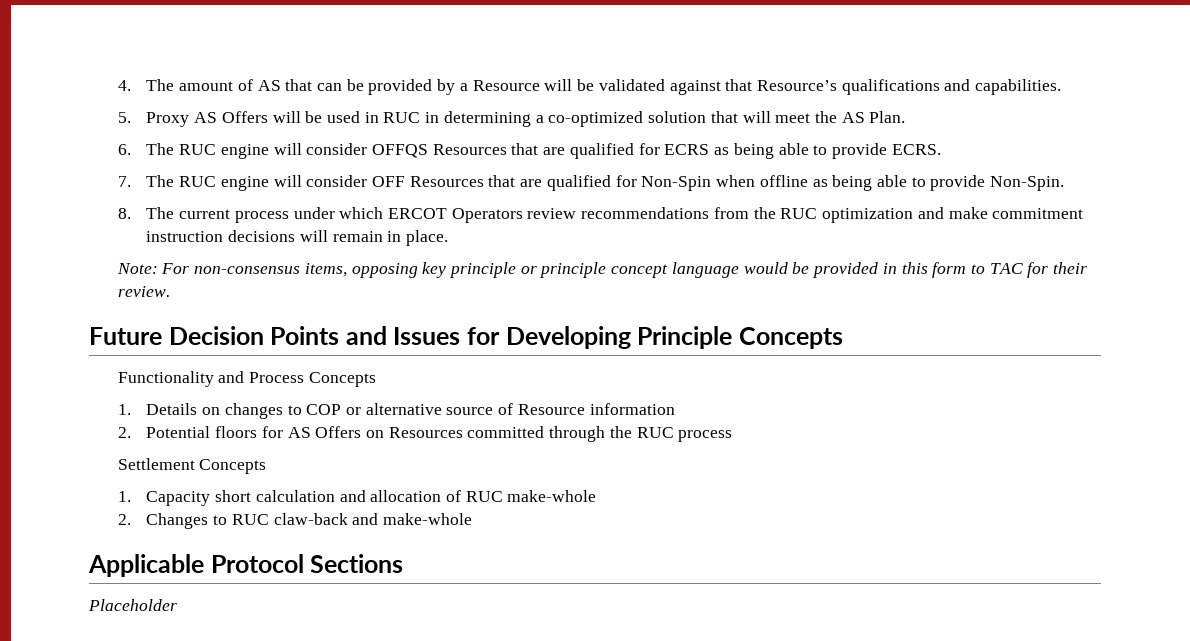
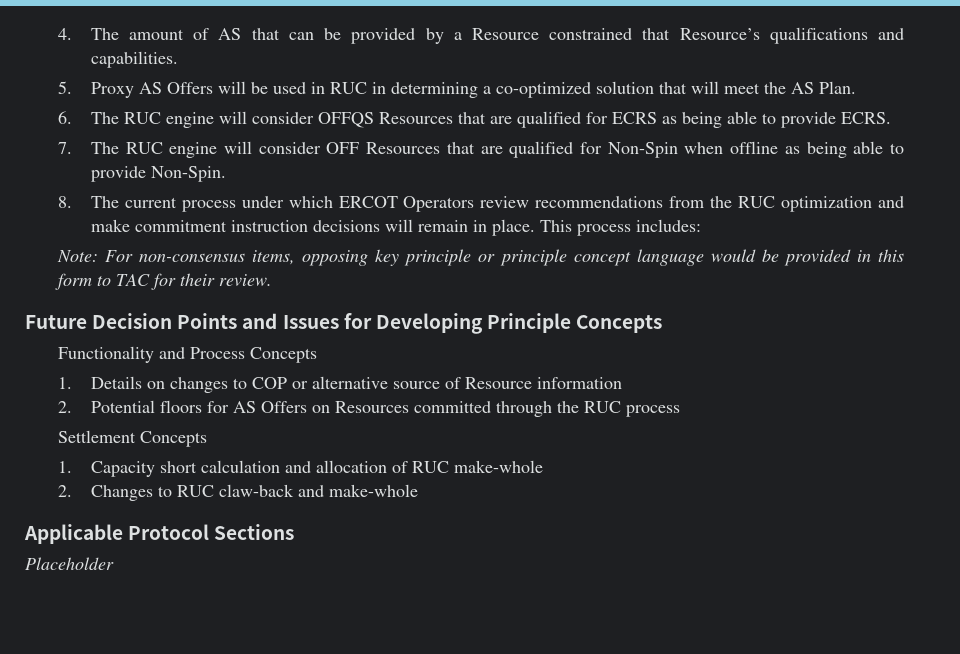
[544,79,721,95] will be validated against -> [549,28,633,40] constrained
(449, 238) none -> [539,219,701,236] This process includes:

